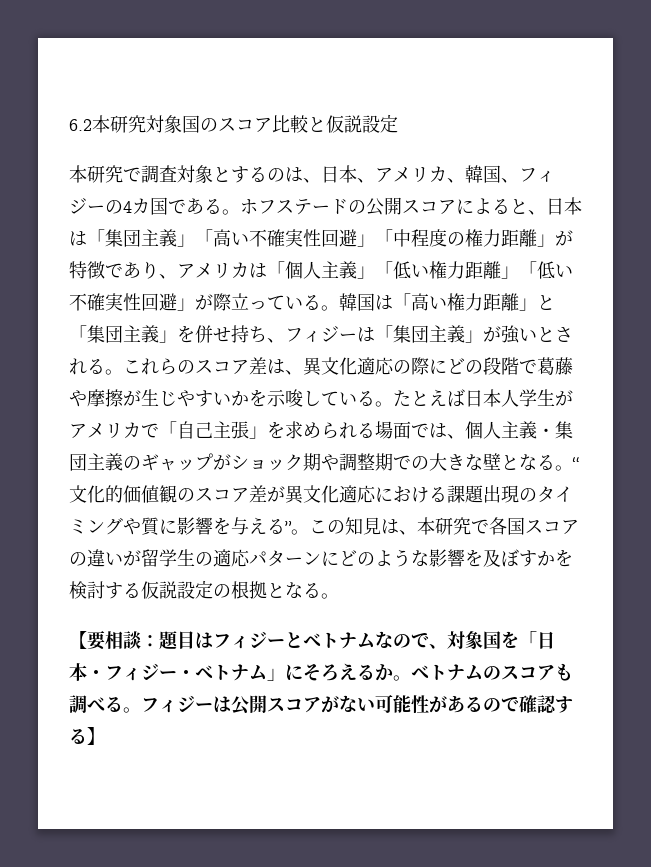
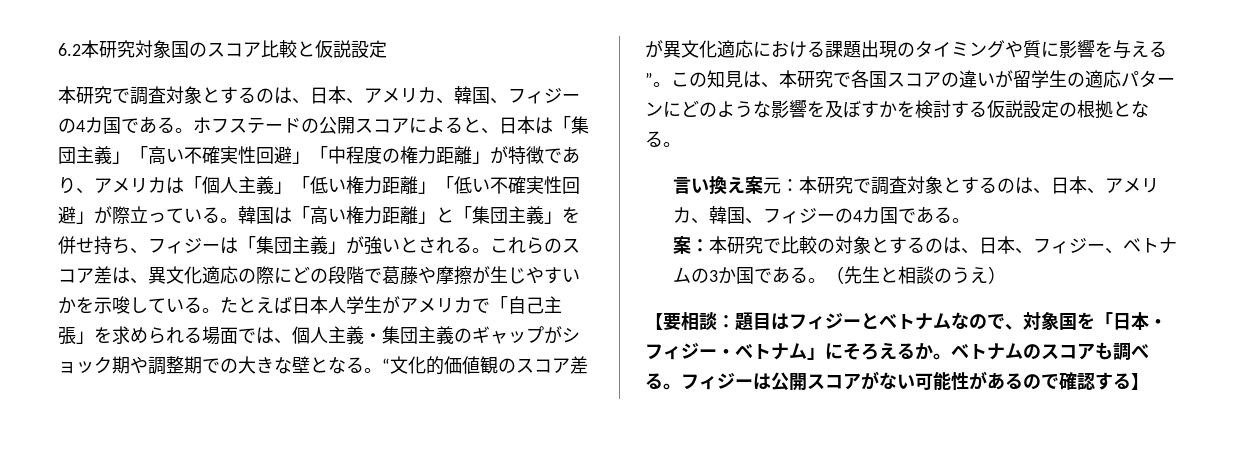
(339, 596) none -> [673,176,1160,195] [673,206,971,224] [673,236,1178,254] [673,266,1007,284] // 言い換え案元：本研究で調査対象とするのは、日本、アメリカ、韓国、フィジーの4カ国である。 // 案：本研究で比較の対象とするのは、日本、フィジー、ベトナムの3か国である。（先生と相談のうえ）

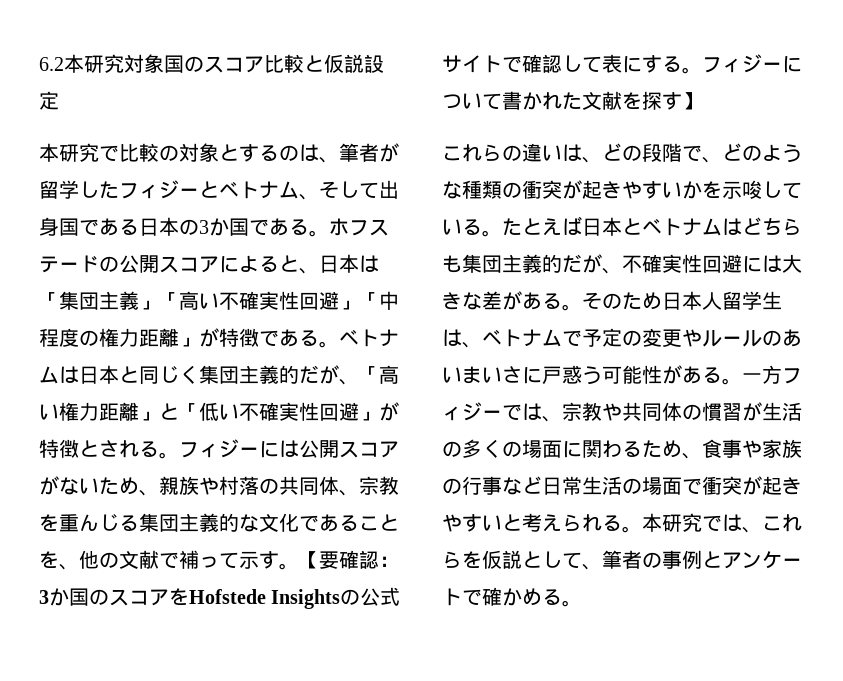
[130,86,580,105] [58,117,103,133] 調査対象とするのは、日本、アメリカ、韓国、フィジーの4カ -> [119,143,399,163] [39,180,399,200] [39,217,229,236] 比較の対象とするのは、筆者が留学したフィジーとベトナム、そして出身国である日本の3か
[58,176,436,194] り、アメリカは「個人主義」「低い権力距離」 -> [299,329,399,348] [39,365,399,385] [39,402,179,421] る。ベトナムは日本と同じく集団主義的だが、「高い権力距離」と
[112,206,580,225] [58,236,580,255] [58,266,526,285] 際立っている。韓国は「高い権力距離」と「集団主義」を併せ持ち、フィジーは「集団主義」が強いとされる。これらのスコア差は、異文化適応の際にどの段階で葛藤や摩擦が生じ -> [39,439,399,459] [39,476,399,496] [39,513,399,532] [39,550,399,570] [39,587,401,609] [442,54,802,74] [442,91,702,110] [442,143,802,163] [442,180,622,199] 特徴とされる。フィジーには公開スコアがないため、親族や村落の共同体、宗教を重んじる集団主義的な文化であることを、他の文献で補って示す。【要確認：3か国のスコアをHofstede Insightsの公式サイトで確認して表にする。フィジーについて書かれた文献を探す】 // これらの違いは、どの段階で、どのような種類の衝突が起き
[328,296,562,314] [58,326,580,345] [58,356,588,375] [645,40,1167,59] [645,70,1175,88] [645,100,1149,119] [645,131,681,147] [673,176,1160,195] [673,206,971,224] [673,236,1178,254] [673,266,1007,284] [645,312,1167,331] [645,342,1149,360] [645,371,1149,391] 人学生がアメリカで「自己主張」を求められる場面では、個人主義・集団主義のギャップがショック期や調整期での大きな壁となる。“文化的価値観のスコア差が異文化適応における課題出現のタイミングや質に影響を与える”。この知見は、本研究で各国スコアの違いが留学生の適応パターンにどのような影響を及ぼすかを検討する仮説設定の根拠となる。 // 言い換え案元：本研究で調査対象とするのは、日本、アメリカ、韓国、フィジーの4カ国である。 // 案：本研究で比較の対象とするのは、日本、フィジー、ベトナムの3か国である。（先生と相談のうえ） // 【要相談：題目はフィジーとベトナムなので、対象国を「日本・フィジー・ベトナム」にそろえるか。ベトナムのスコアも調べる。フィジーは公開スコアがない可能性があるので確認する】 -> [622,217,802,236] [442,254,802,274] [442,291,782,311] [442,328,802,348] [442,365,802,385] [442,402,802,422] [442,439,802,459] [442,476,802,495] [442,513,802,533] [442,550,802,570] [442,587,582,607] とベトナムはどちらも集団主義的だが、不確実性回避には大きな差がある。そのため日本人留学生は、ベトナムで予定の変更やルールのあいまいさに戸惑う可能性がある。一方フィジーでは、宗教や共同体の慣習が生活の多くの場面に関わるため、食事や家族の行事など日常生活の場面で衝突が起きやすいと考えられる。本研究では、これらを仮説として、筆者の事例とアンケートで確かめる。

